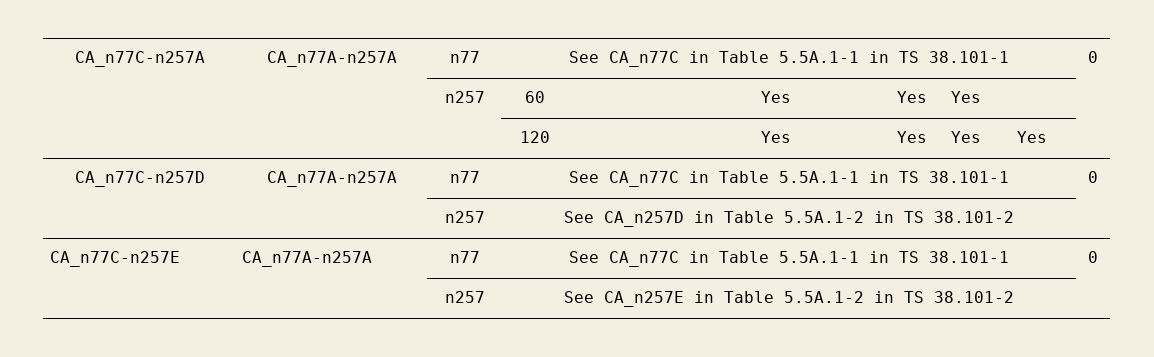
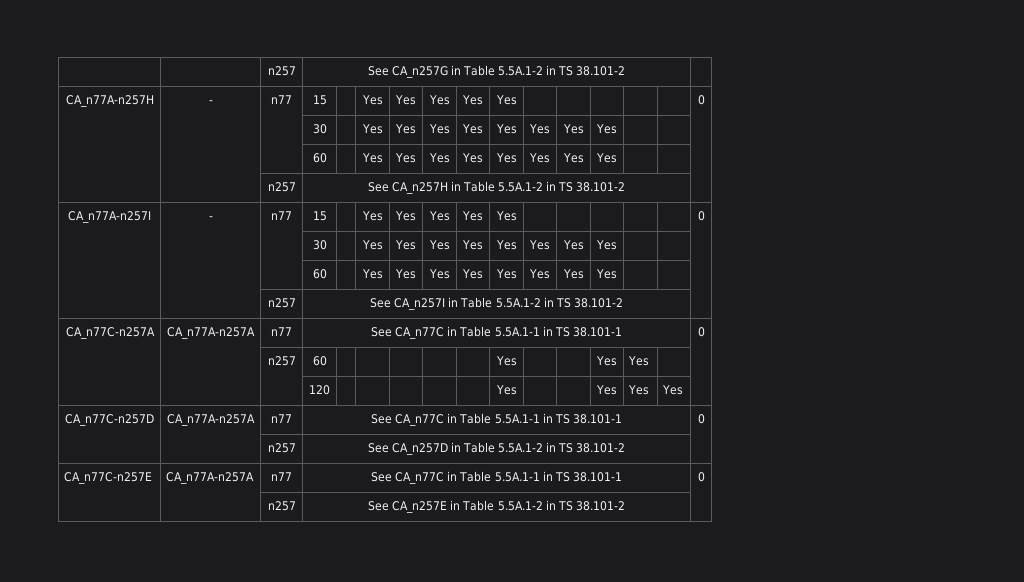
(74, 59) none -> [267,66,296,76] [367,65,626,78] [65,95,154,107] [208,100,213,104] [271,95,292,104] [312,95,327,105] [361,95,383,105] [395,95,417,105] [428,95,450,105] [462,95,484,105] [495,95,517,105] [697,95,705,105] [312,124,327,134] [361,124,383,134] [395,124,417,134] [428,124,450,134] [462,124,484,134] [495,124,517,134] [529,124,551,134] [562,124,584,134] [596,124,618,134] [312,153,327,163] [361,153,383,163] [395,153,417,163] [428,153,450,163] [462,153,484,163] [495,153,517,163] [529,153,551,163] [562,153,584,163] [596,153,618,163] [267,182,296,192] [367,181,626,194] [68,211,151,223] [208,216,213,220] [271,211,292,220] [312,211,327,221] [361,211,383,221] [395,211,417,221] [428,211,450,221] [462,211,484,221] [495,211,517,221] [697,211,705,221] [312,240,327,250] [361,240,383,250] [395,240,417,250] [428,240,450,250] [462,240,484,250] [495,240,517,250] [529,240,551,250] [562,240,584,250] [596,240,618,250] [312,269,327,279] [361,269,383,279] [395,269,417,279] [428,269,450,279] [462,269,484,279] [495,269,517,279] [529,269,551,279] [562,269,584,279] [596,269,618,279] [267,298,296,308] [370,297,623,310] | | n257 | See CA_n257G in Table 5.5A.1-2 in TS 38.101-2 | // CA_n77A-n257H | - | n77 | 15 | | Yes | Yes | Yes | Yes | Yes | | | | | | 0 // | | | 30 | | Yes | Yes | Yes | Yes | Yes | Yes | Yes | Yes | | | // | | | 60 | | Yes | Yes | Yes | Yes | Yes | Yes | Yes | Yes | | | // | | n257 | See CA_n257H in Table 5.5A.1-2 in TS 38.101-2 | // CA_n77A-n257I | - | n77 | 15 | | Yes | Yes | Yes | Yes | Yes | | | | | | 0 // | | | 30 | | Yes | Yes | Yes | Yes | Yes | Yes | Yes | Yes | | | // | | | 60 | | Yes | Yes | Yes | Yes | Yes | Yes | Yes | Yes | | | // | | n257 | See CA_n257I in Table 5.5A.1-2 in TS 38.101-2 | //

